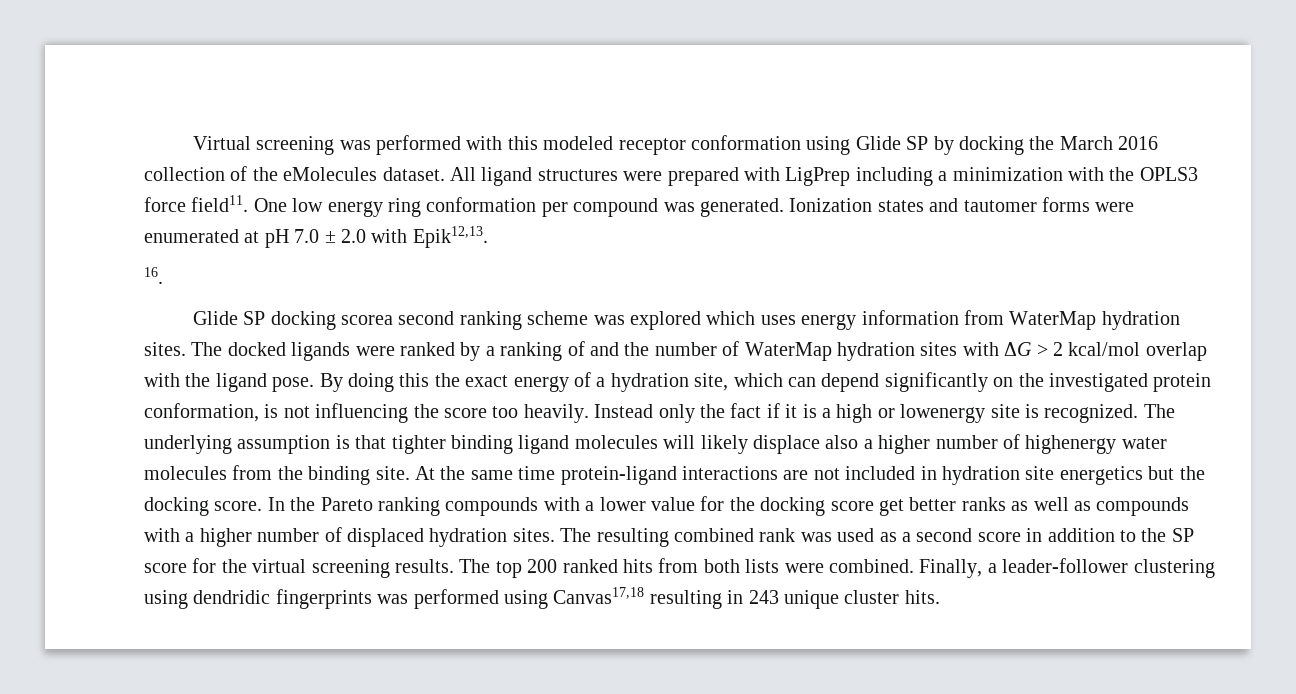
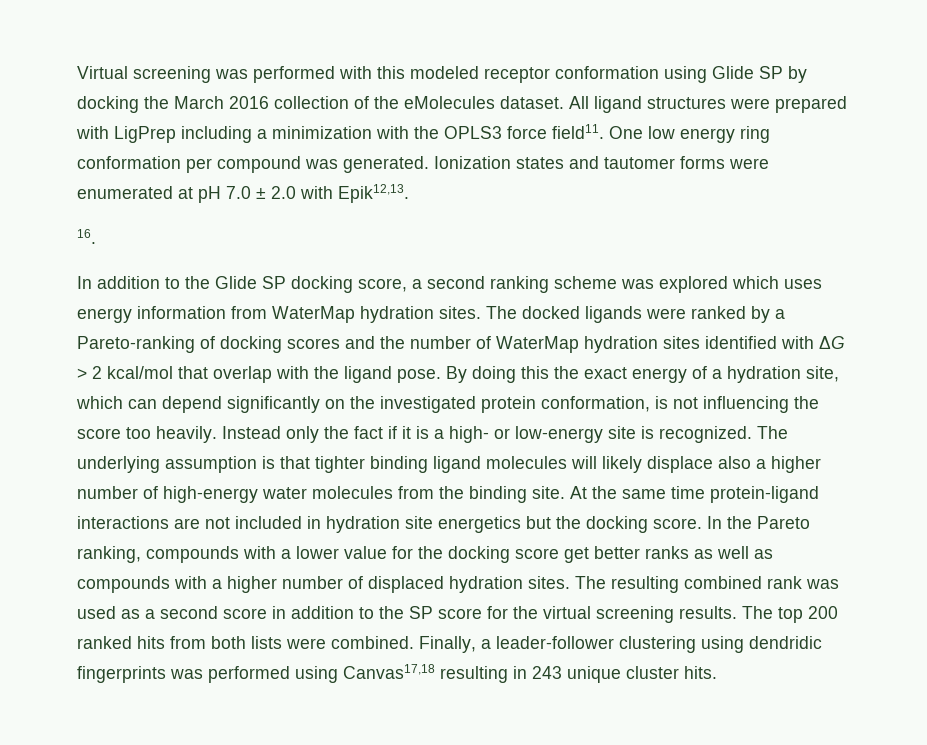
(163, 275) none -> [77,276,210,289] In addition to the
[341,315,394,325] scorea -> [358,278,422,292] score, a
[500,341,585,361] ranking of -> [77,336,340,353] Pareto-ranking of docking scores
(958, 349) none -> [705,336,777,349] identified
(1141, 349) none -> [178,366,208,379] that
[836,404,986,423] high or lowenergy -> [449,426,603,443] high- or low-energy
[1025,435,1117,454] highenergy -> [163,486,258,503] high-energy
[378,497,440,516] ranking -> [77,546,141,563] ranking,

